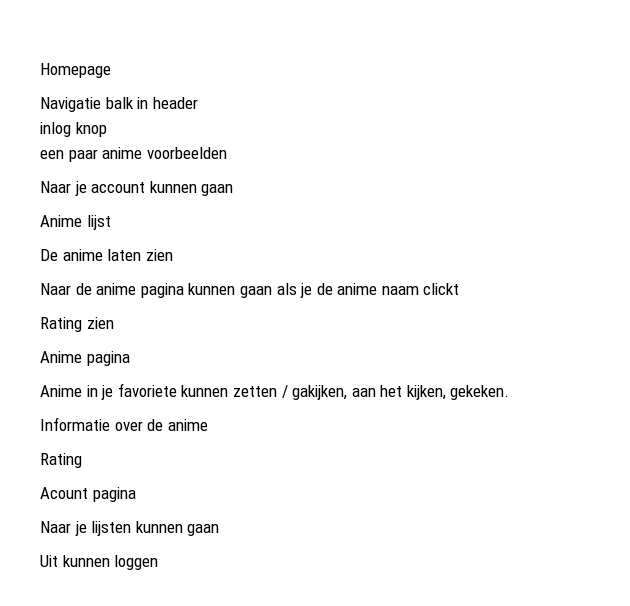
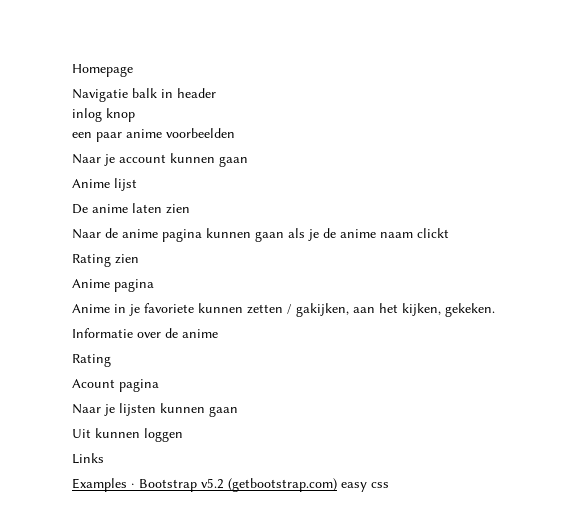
(159, 562) none -> [72,453,104,464] [72,478,389,492] // Links // Examples · Bootstrap v5.2 (getbootstrap.com) easy css

